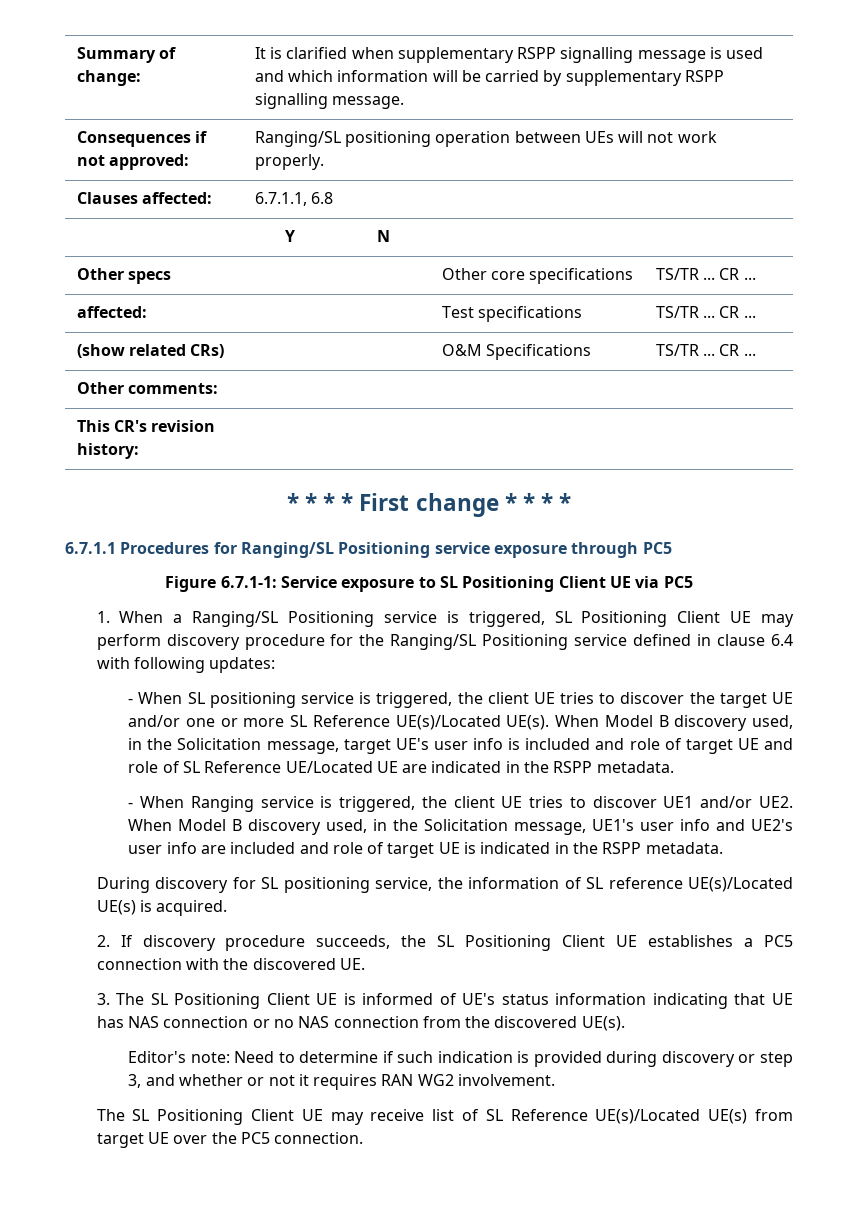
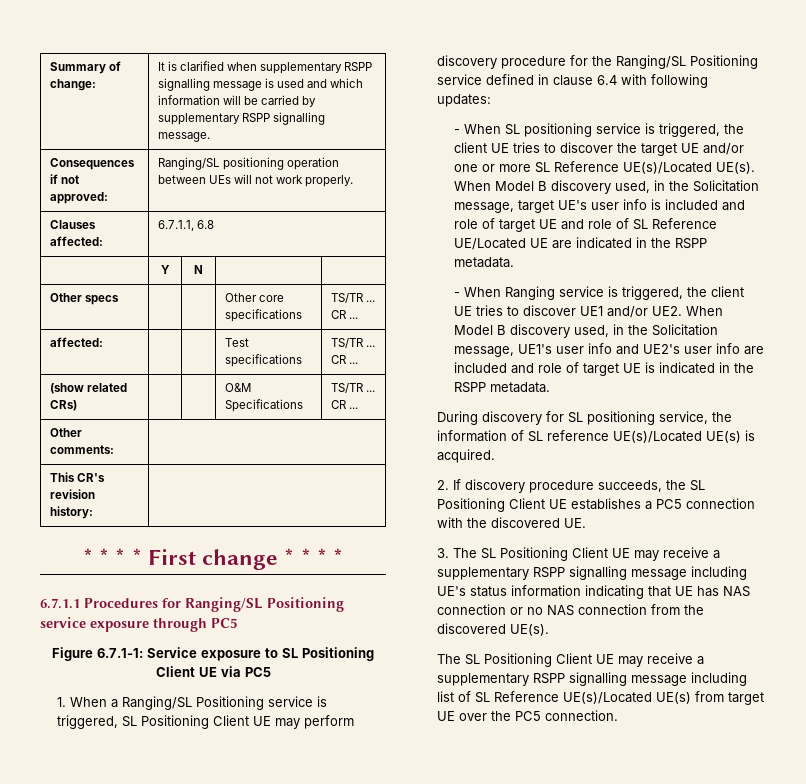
[343,993,457,1005] is informed of -> [634,547,721,561] [437,566,748,580] may receive a supplementary RSPP signalling message including
[128,1051,793,1067] [128,1074,556,1090] [96,1109,425,1125] // Editor's note: Need to determine if such indication is provided during discovery or step 3, and whether or not it requires RAN WG2 involvement. // The SL Positioning Client UE may receive -> [437,653,705,667] [437,672,748,686] // The SL Positioning Client UE may receive a supplementary RSPP signalling message including

